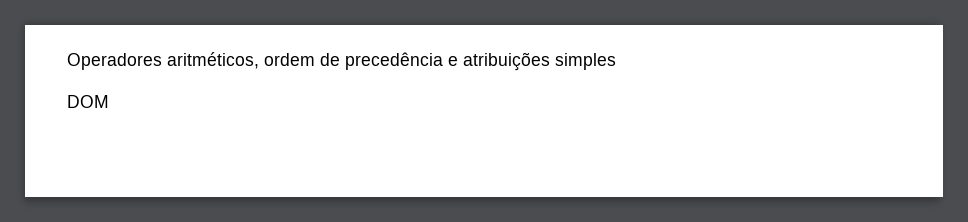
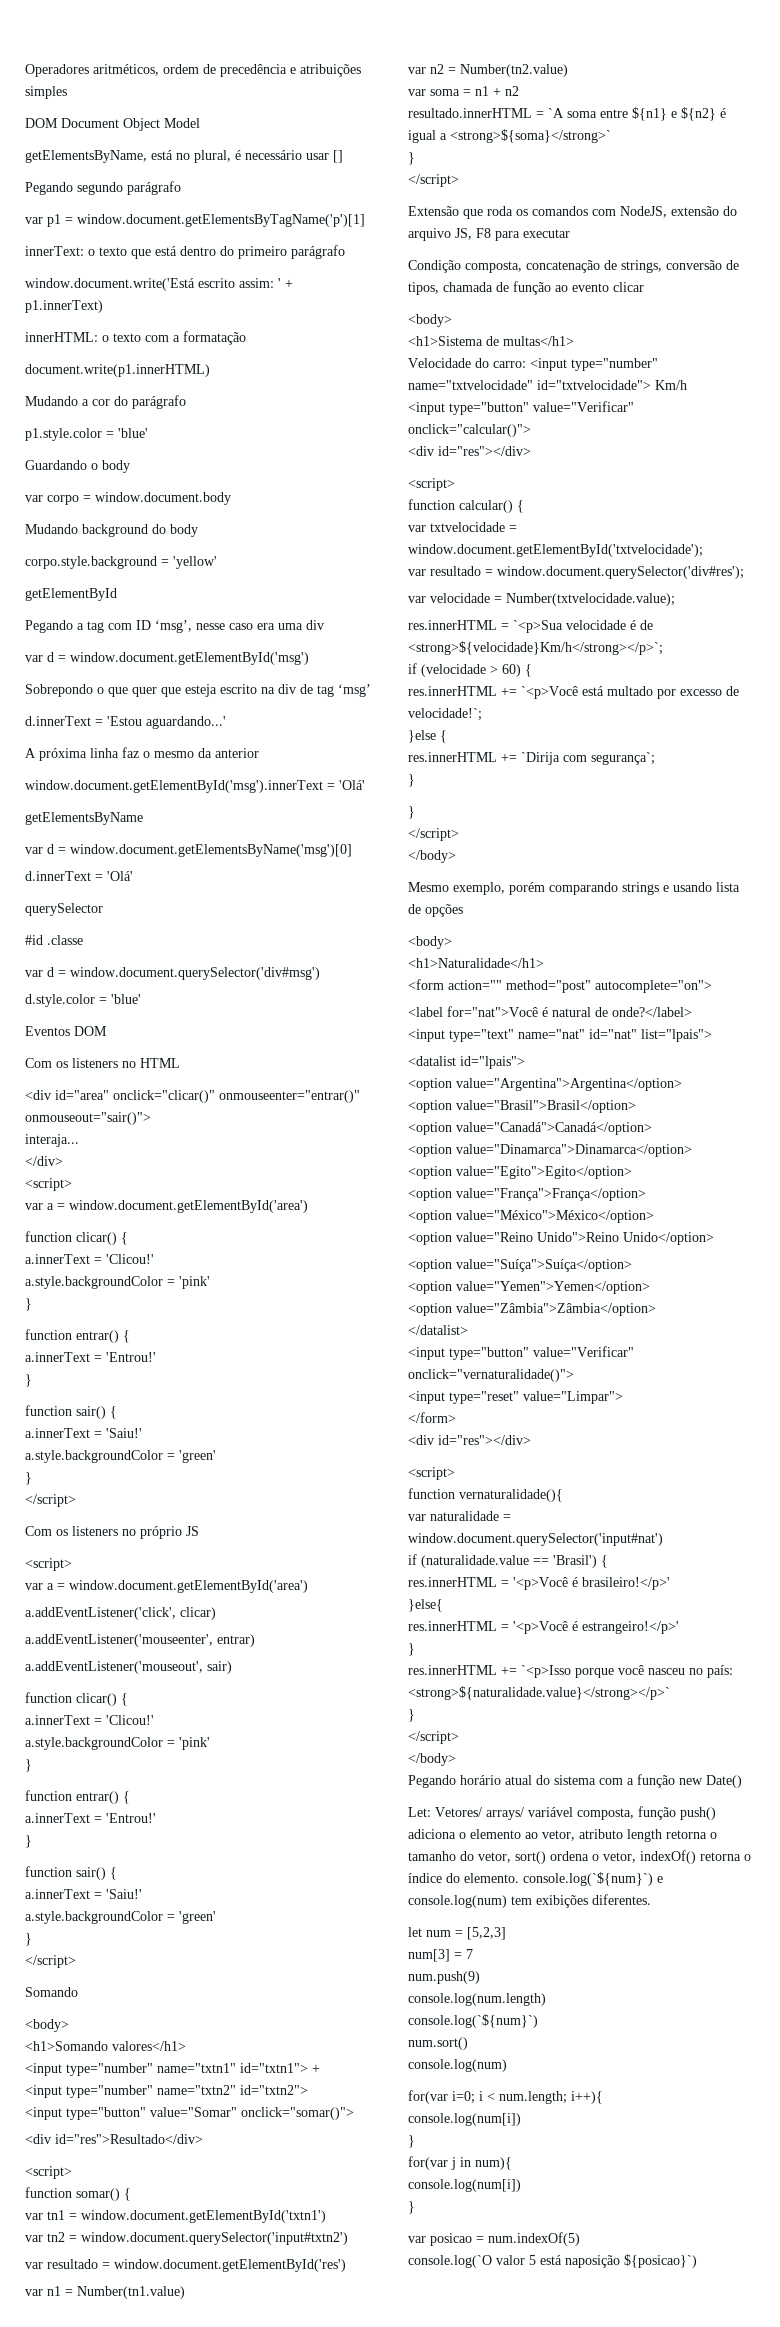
(109, 101) none -> [61,118,200,131] [25,150,343,163] [25,181,181,195] [25,214,365,227] [25,245,345,259] [25,278,293,291] [25,300,103,313] [25,331,246,345] [25,364,210,377] [25,395,186,409] [25,428,148,441] [25,460,130,473] [25,492,231,505] [25,524,198,537] [25,556,217,569] [25,588,117,601] [25,620,324,633] [25,652,309,665] [25,684,371,697] [25,716,226,729] [25,747,259,761] [25,780,365,793] [25,812,143,825] [25,844,352,857] [25,871,133,881] [25,903,103,916] [25,935,83,945] [25,967,320,980] [25,994,141,1007] [25,1026,107,1036] [25,1058,180,1068] [25,1090,360,1103] [25,1112,151,1125] [25,1134,79,1147] [25,1156,63,1166] [25,1178,72,1191] [25,1200,308,1213] [25,1231,128,1245] [25,1254,154,1264] [25,1276,210,1289] [25,1298,32,1311] [25,1329,130,1343] [25,1352,156,1362] [25,1374,32,1387] [25,1405,117,1419] [25,1428,142,1438] [25,1450,216,1463] [25,1472,32,1485] [25,1494,76,1507] [25,1526,199,1539] [25,1558,72,1571] [25,1580,308,1593] [25,1607,216,1620] [25,1634,255,1647] [25,1661,232,1674] [25,1692,128,1706] [25,1715,154,1725] [25,1737,210,1750] [25,1759,32,1772] [25,1790,130,1804] [25,1813,156,1823] [25,1835,32,1848] [25,1866,117,1880] [25,1889,142,1899] [25,1911,216,1924] [25,1933,32,1946] [25,1955,76,1968] [25,1987,78,1997] [25,2019,69,2032] [25,2041,186,2051] [25,2063,320,2076] [25,2085,308,2098] [25,2107,354,2120] [25,2134,203,2144] [25,2166,72,2179] [25,2187,131,2201] [25,2210,326,2223] [25,2232,348,2245] [25,2259,346,2272] [25,2286,185,2299] [408,64,568,77] [408,86,519,96] [408,107,726,121] [408,129,611,143] [408,152,415,165] [408,174,459,187] [408,206,737,219] [408,228,570,241] [408,260,739,273] [408,281,644,295] [408,314,452,327] [408,336,574,346] [408,358,658,371] [408,380,687,390] [408,401,634,415] [408,424,531,437] [408,446,531,456] [408,478,455,491] [408,499,524,513] [408,522,517,532] [408,544,703,557] [408,566,744,579] [408,593,675,606] [408,620,653,633] [408,641,663,655] [408,663,532,677] [408,686,739,699] [408,708,482,721] [408,730,447,743] [408,752,655,765] [408,774,415,787] [408,806,415,819] [408,828,459,841] [408,850,456,863] [408,882,740,895] [408,904,463,917] [408,936,452,949] [408,958,544,968] [408,979,712,993] [408,1006,692,1017] [408,1029,712,1042] [408,1056,525,1069] [408,1078,682,1091] [408,1100,636,1113] [408,1122,652,1135] [408,1144,692,1157] [408,1166,632,1179] [408,1188,646,1201] [408,1210,654,1223] [408,1232,714,1245] [408,1259,632,1272] [408,1281,650,1294] [408,1303,656,1316] [408,1325,468,1335] [408,1346,634,1360] [408,1369,574,1382] [408,1391,623,1404] [408,1412,456,1423] [408,1435,531,1445] [408,1467,455,1480] [408,1488,563,1502] [408,1511,511,1521] [408,1533,663,1546] [408,1554,608,1568] [408,1577,670,1590] [408,1599,443,1612] [408,1621,679,1634] [408,1643,415,1656] [408,1665,733,1678] [408,1686,670,1700] [408,1709,415,1722] [408,1731,459,1744] [408,1753,456,1766] [408,1774,742,1788] [408,1806,716,1820] [408,1829,717,1842] [408,1850,751,1864] [408,1872,663,1886] [408,1894,651,1908] [408,1927,506,1940] [408,1949,473,1962] [408,1971,480,1984] [408,1993,546,2006] [408,2014,538,2028] [408,2037,468,2050] [408,2059,507,2072] [408,2090,603,2104] [408,2113,521,2126] [408,2135,415,2148] [408,2156,512,2170] [408,2179,521,2192] [408,2201,415,2214] [408,2232,580,2246] [408,2254,697,2268] Document Object Model // getElementsByName, está no plural, é necessário usar [] // Pegando segundo parágrafo // var p1 = window.document.getElementsByTagName('p')[1] // innerText: o texto que está dentro do primeiro parágrafo // window.document.write('Está escrito assim: ' + p1.innerText) // innerHTML: o texto com a formatação // document.write(p1.innerHTML) // Mudando a cor do parágrafo // p1.style.color = 'blue' // Guardando o body // var corpo = window.document.body // Mudando background do body // corpo.style.background = 'yellow' // getElementById // Pegando a tag com ID ‘msg’, nesse caso era uma div // var d = window.document.getElementById('msg') // Sobrepondo o que quer que esteja escrito na div de tag ‘msg’ // d.innerText = 'Estou aguardando...' // A próxima linha faz o mesmo da anterior // window.document.getElementById('msg').innerText = 'Olá' // getElementsByName // var d = window.document.getElementsByName('msg')[0] // d.innerText = 'Olá' // querySelector // #id .classe // var d = window.document.querySelector('div#msg') // d.style.color = 'blue' // Eventos DOM // Com os listeners no HTML // <div id="area" onclick="clicar()" onmouseenter="entrar()" onmouseout="sair()"> // interaja... // </div> // <script> // var a = window.document.getElementById('area') // function clicar() { // a.innerText = 'Clicou!' // a.style.backgroundColor = 'pink' // } // function entrar() { // a.innerText = 'Entrou!' // } // function sair() { // a.innerText = 'Saiu!' // a.style.backgroundColor = 'green' // } // </script> // Com os listeners no próprio JS // <script> // var a = window.document.getElementById('area') // a.addEventListener('click', clicar) // a.addEventListener('mouseenter', entrar) // a.addEventListener('mouseout', sair) // function clicar() { // a.innerText = 'Clicou!' // a.style.backgroundColor = 'pink' // } // function entrar() { // a.innerText = 'Entrou!' // } // function sair() { // a.innerText = 'Saiu!' // a.style.backgroundColor = 'green' // } // </script> // Somando // <body> // <h1>Somando valores</h1> // <input type="number" name="txtn1" id="txtn1"> + // <input type="number" name="txtn2" id="txtn2"> // <input type="button" value="Somar" onclick="somar()"> // <div id="res">Resultado</div> // <script> // function somar() { // var tn1 = window.document.getElementById('txtn1') // var tn2 = window.document.querySelector('input#txtn2') // var resultado = window.document.getElementById('res') // var n1 = Number(tn1.value) // var n2 = Number(tn2.value) // var soma = n1 + n2 // resultado.innerHTML = `A soma entre ${n1} e ${n2} é igual a <strong>${soma}</strong>` // } // </script> // Extensão que roda os comandos com NodeJS, extensão do arquivo JS, F8 para executar // Condição composta, concatenação de strings, conversão de tipos, chamada de função ao evento clicar // <body> // <h1>Sistema de multas</h1> // Velocidade do carro: <input type="number" name="txtvelocidade" id="txtvelocidade"> Km/h // <input type="button" value="Verificar" onclick="calcular()"> // <div id="res"></div> // <script> // function calcular() { // var txtvelocidade = window.document.getElementById('txtvelocidade'); // var resultado = window.document.querySelector('div#res'); // var velocidade = Number(txtvelocidade.value); // res.innerHTML = `<p>Sua velocidade é de <strong>${velocidade}Km/h</strong></p>`; // if (velocidade > 60) { // res.innerHTML += `<p>Você está multado por excesso de velocidade!`; // }else { // res.innerHTML += `Dirija com segurança`; // } // } // </script> // </body> // Mesmo exemplo, porém comparando strings e usando lista de opções // <body> // <h1>Naturalidade</h1> // <form action="" method="post" autocomplete="on"> // <label for="nat">Você é natural de onde?</label> // <input type="text" name="nat" id="nat" list="lpais"> // <datalist id="lpais"> // <option value="Argentina">Argentina</option> // <option value="Brasil">Brasil</option> // <option value="Canadá">Canadá</option> // <option value="Dinamarca">Dinamarca</option> // <option value="Egito">Egito</option> // <option value="França">França</option> // <option value="México">México</option> // <option value="Reino Unido">Reino Unido</option> // <option value="Suíça">Suíça</option> // <option value="Yemen">Yemen</option> // <option value="Zâmbia">Zâmbia</option> // </datalist> // <input type="button" value="Verificar" onclick="vernaturalidade()"> // <input type="reset" value="Limpar"> // </form> // <div id="res"></div> // <script> // function vernaturalidade(){ // var naturalidade = window.document.querySelector('input#nat') // if (naturalidade.value == 'Brasil') { // res.innerHTML = '<p>Você é brasileiro!</p>' // }else{ // res.innerHTML = '<p>Você é estrangeiro!</p>' // } // res.innerHTML += `<p>Isso porque você nasceu no país: <strong>${naturalidade.value}</strong></p>` // } // </script> // </body> // Pegando horário atual do sistema com a função new Date() // Let: Vetores/ arrays/ variável composta, função push() adiciona o elemento ao vetor, atributo length retorna o tamanho do vetor, sort() ordena o vetor, indexOf() retorna o índice do elemento. console.log(`${num}`) e console.log(num) tem exibições diferentes. // let num = [5,2,3] // num[3] = 7 // num.push(9) // console.log(num.length) // console.log(`${num}`) // num.sort() // console.log(num) // for(var i=0; i < num.length; i++){ // console.log(num[i]) // } // for(var j in num){ // console.log(num[i]) // } // var posicao = num.indexOf(5) // console.log(`O valor 5 está naposição ${posicao}`)

